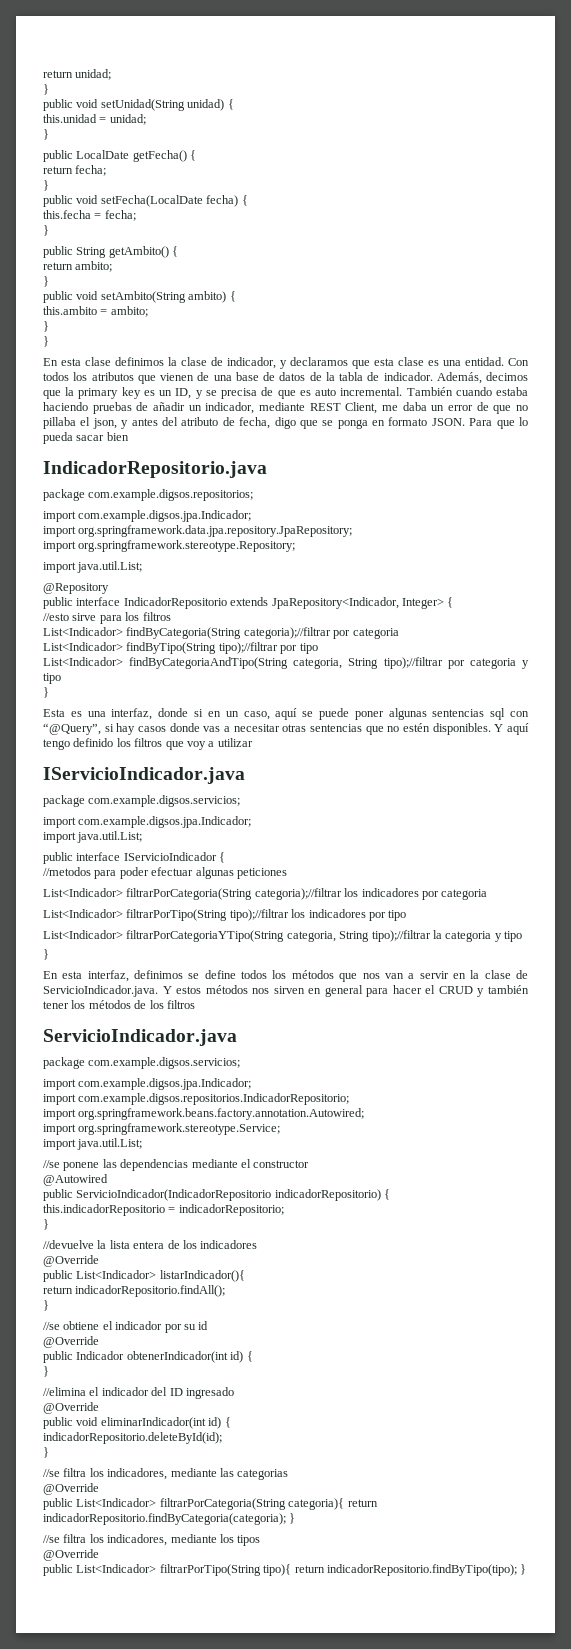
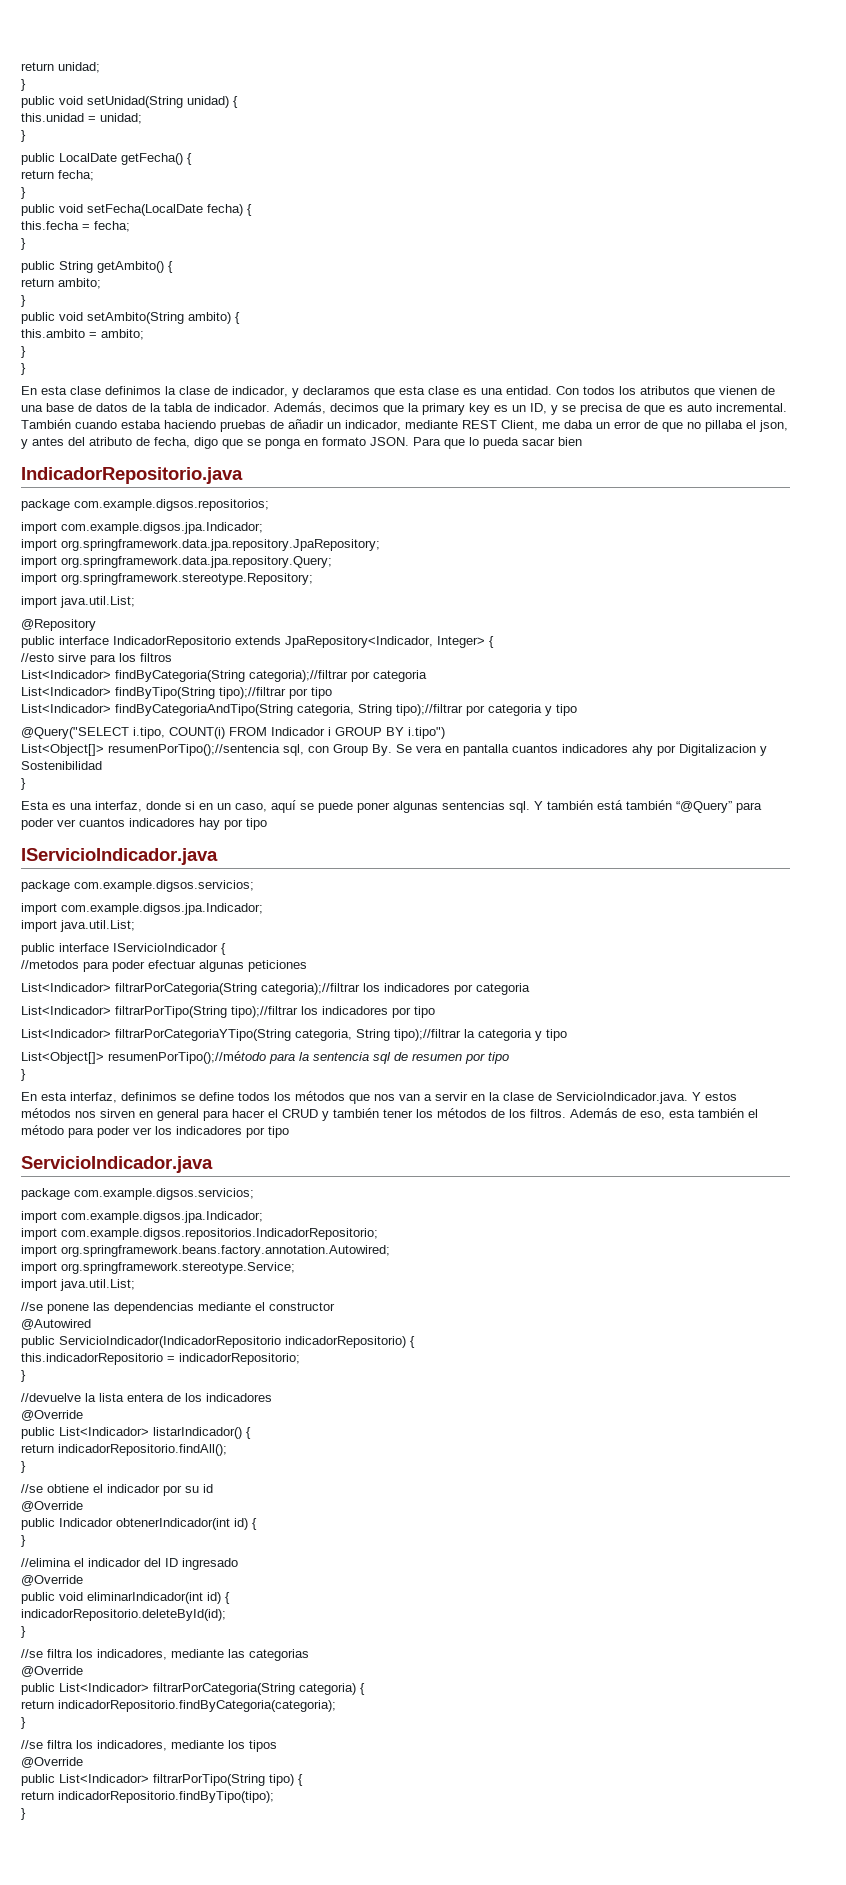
(353, 531) none -> [21,556,332,568] // import org.springframework.data.jpa.repository.Query;
(61, 678) none -> [21,727,445,739] [21,744,767,756] [21,761,102,770] // @Query("SELECT i.tipo, COUNT(i) FROM Indicador i GROUP BY i.tipo") // List<Object[]> resumenPorTipo();//sentencia sql, con Group By. Se vera en pantalla cuantos indicadores ahy por Digitalizacion y Sostenibilidad
[490,708,529,720] [43,723,530,735] [43,738,253,750] sql con “@Query”, si hay casos donde vas a necesitar otras sentencias que no estén disponibles. Y aquí tengo definido los filtros que voy a utilizar -> [509,800,762,813] [21,818,267,830] sql. Y también está también “@Query” para poder ver cuantos indicadores hay por tipo
(522, 936) none -> [21,1051,509,1064] // List<Object[]> resumenPorTipo();//método para la sentencia sql de resumen por tipo
[166,1000,195,1009] filtros -> [530,1108,758,1120] [21,1125,289,1138] filtros. Además de eso, esta también el método para poder ver los indicadores por tipo
[159,1270,245,1282] listarIndicador(){ -> [153,1427,251,1439] listarIndicador() {
[288,1498,345,1510] categoria){ -> [299,1683,365,1695] categoria) { //
(286, 1519) none -> (336, 1706) //
[263,1564,292,1576] tipo){ -> [269,1774,303,1786] tipo) { //
(517, 1570) none -> (274, 1797) //

